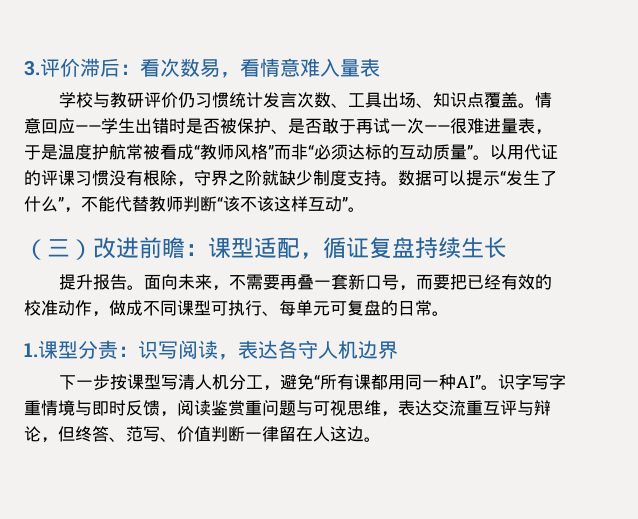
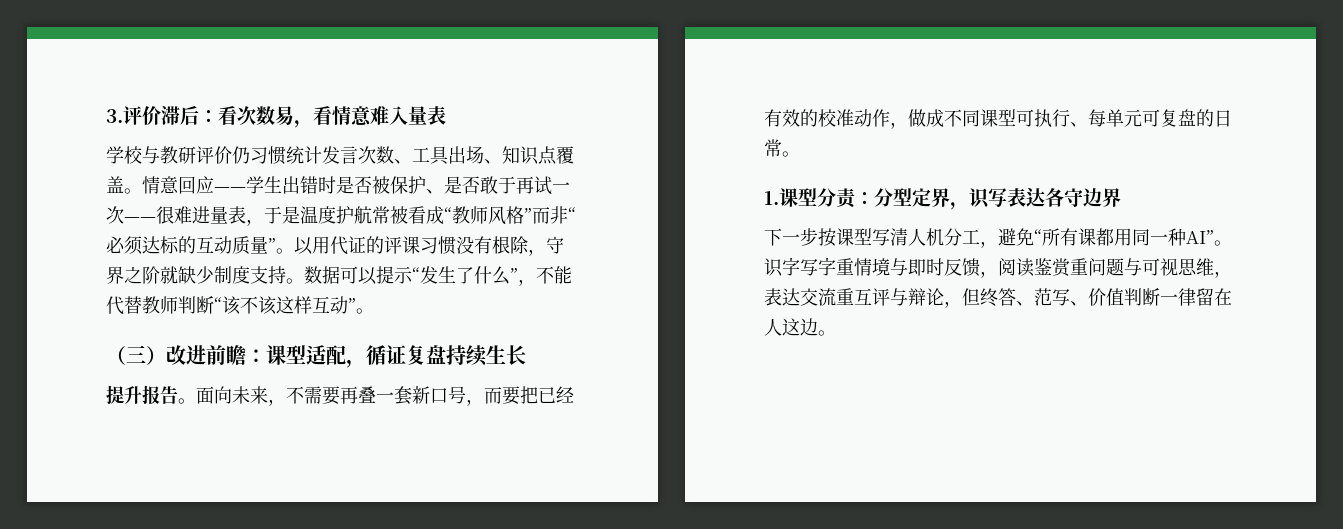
[138,340,238,360] 识写阅读， -> [874,188,1007,210] 分型定界，识写
[318,340,358,359] 人机 -> (1083, 197) none

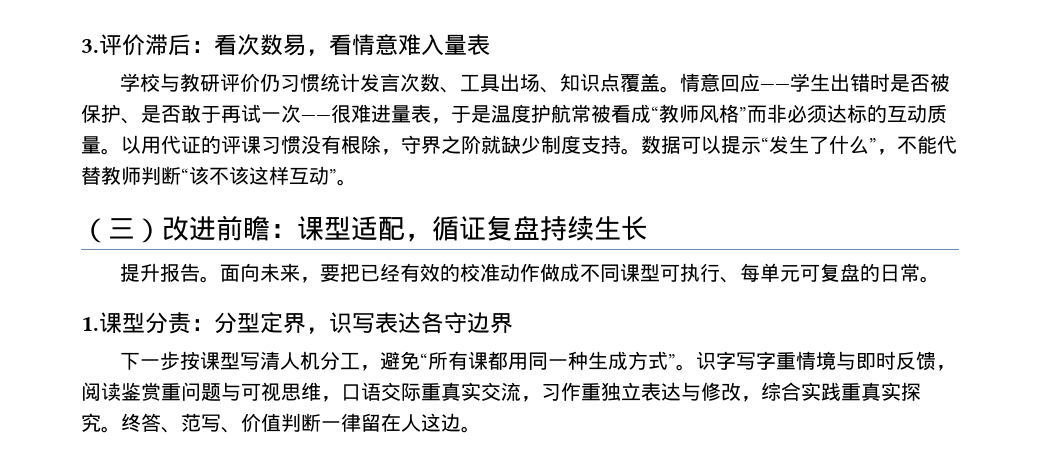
[568,207,576,222] “ -> (787, 113) none
[268,238,276,252] ” -> (101, 145) none
[286,386,502,406] 不需要再叠一套新口号，而 -> (321, 280) none
[890,122,908,129] ， -> (541, 272) none
[1186,230,1214,244] AI” -> [588,351,677,370] 生成方式”
[764,288,980,308] 表达交流重互评与辩论，但 -> [341,382,921,402] [81,413,121,433] 口语交际重真实交流，习作重独立表达与修改，综合实践重真实探究。

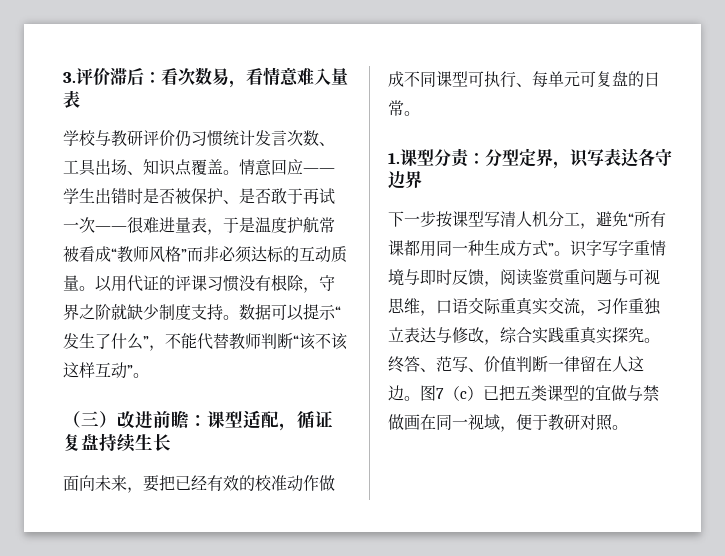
[120,263,221,283] 提升报告。 -> (171, 443) none
(481, 429) none -> [420,385,659,402] [388,414,628,432] 图7（c）已把五类课型的宜做与禁做画在同一视域，便于教研对照。

